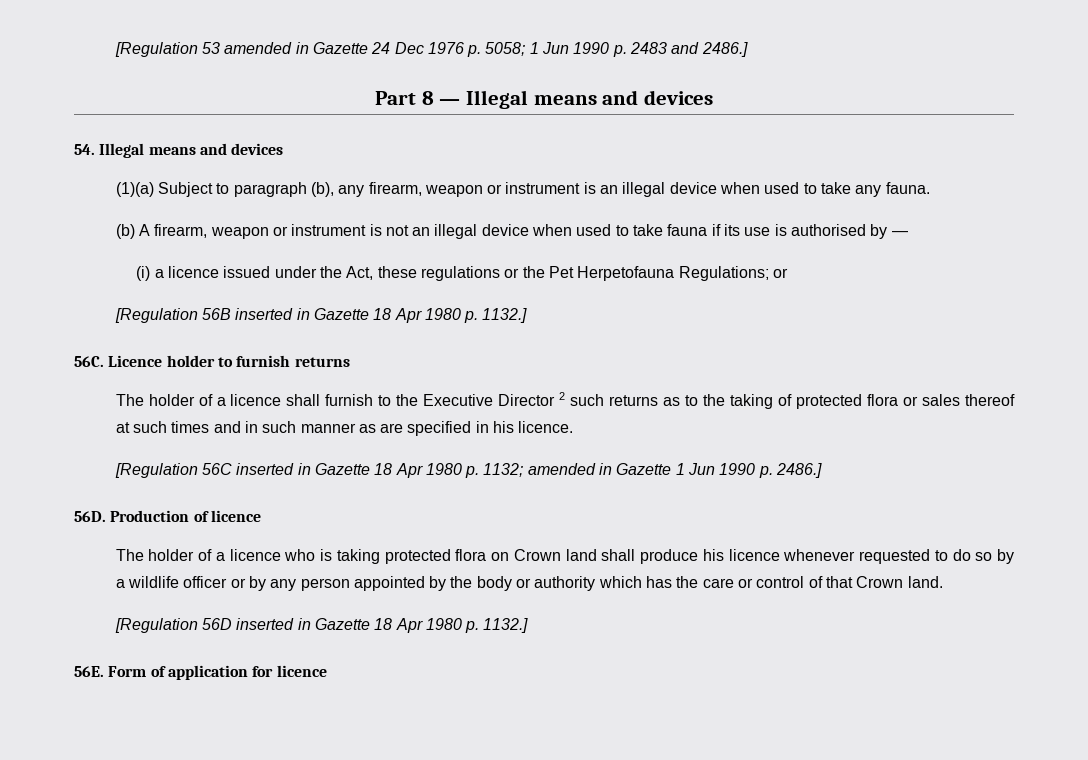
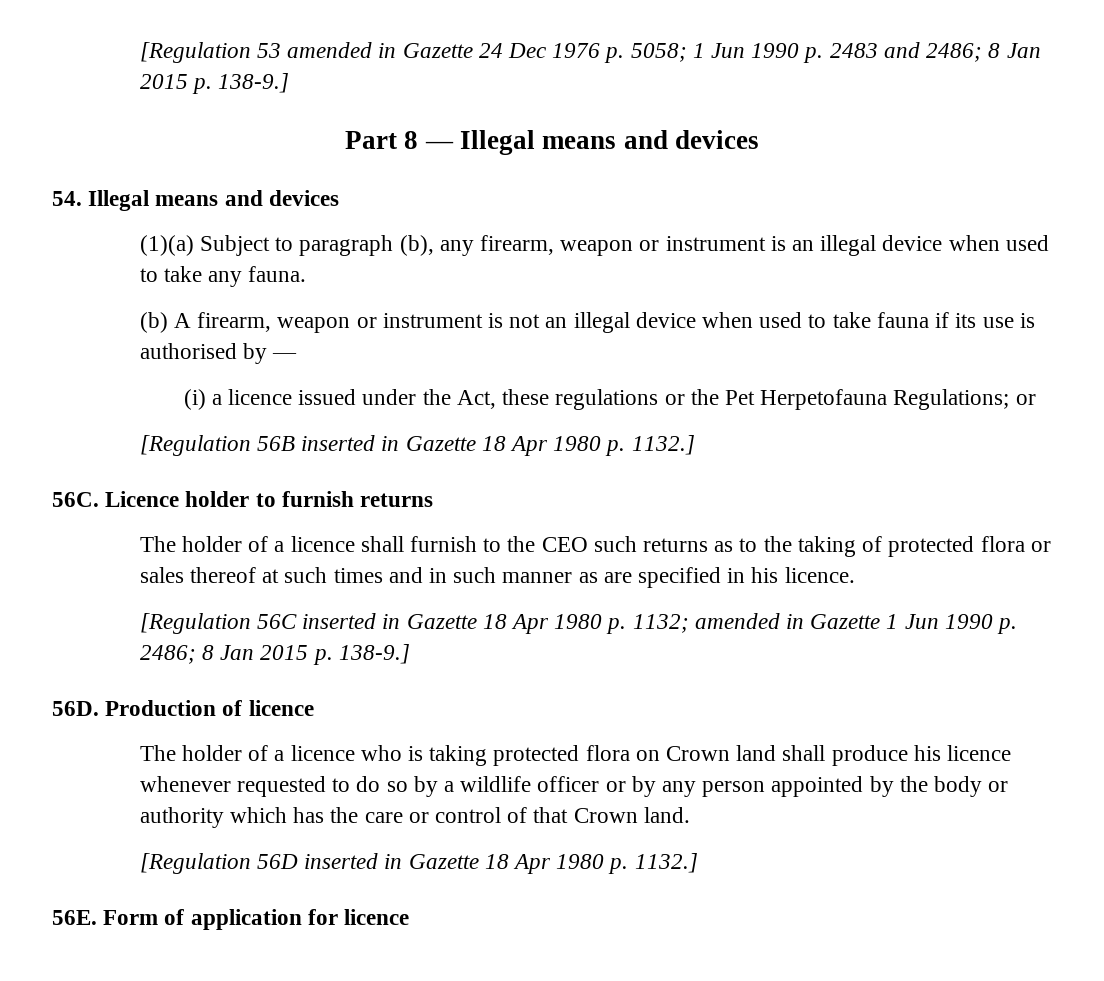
[701,42,748,57] 2486.] -> [926,43,1041,62] [139,73,290,94] 2486; 8 Jan 2015 p. 138-9.]
[423,392,566,406] Executive Director 2 -> [541,537,588,552] CEO
[776,463,823,478] 2486.] -> [139,644,410,665] 2486; 8 Jan 2015 p. 138-9.]

